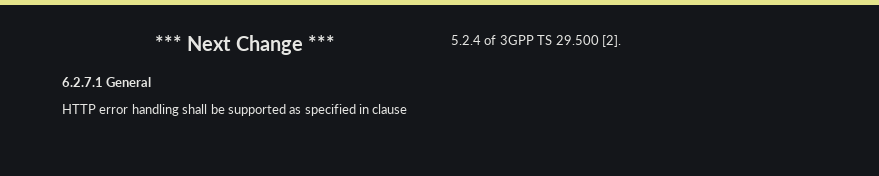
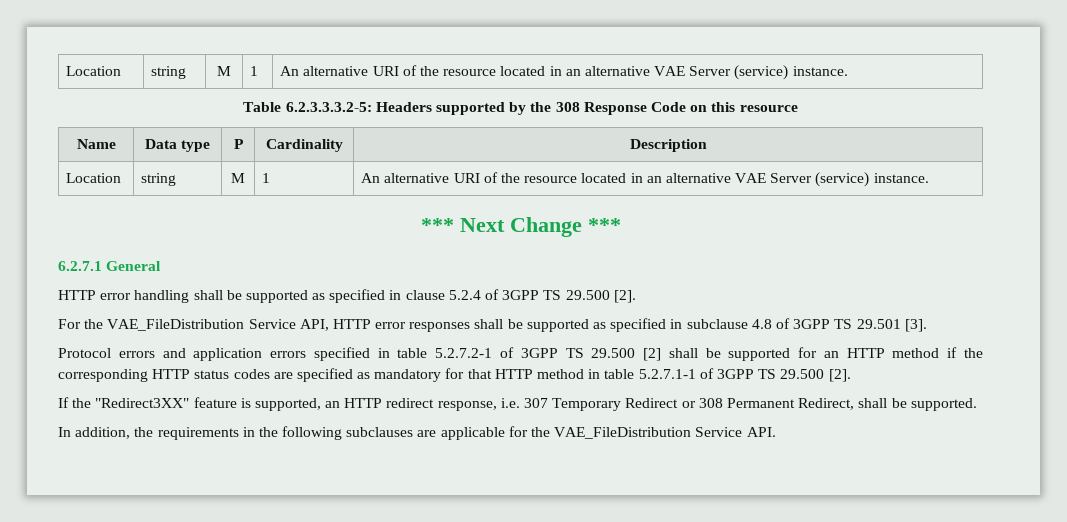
(155, 43) none -> [66,66,122,76] [151,66,187,79] [217,66,231,76] [250,66,259,76] [280,65,848,80] [243,102,798,115] [76,139,116,149] [144,139,211,152] [233,139,244,149] [265,139,343,152] [629,139,707,152] [66,173,122,183] [141,173,177,186] [231,173,245,183] [262,173,271,183] [361,172,929,187] Location | string | M | 1 | An alternative URI of the resource located in an alternative VAE Server (service) instance. // Table 6.2.3.3.3.2-5: Headers supported by the 308 Response Code on this resource // Name | Data type | P | Cardinality | Description // Location | string | M | 1 | An alternative URI of the resource located in an alternative VAE Server (service) instance. //
(621, 41) none -> [58,318,927,332] [58,347,983,361] [58,368,851,382] [58,397,977,411] [58,426,776,440] // For the VAE_FileDistribution Service API, HTTP error responses shall be supported as specified in subclause 4.8 of 3GPP TS 29.501 [3]. // Protocol errors and application errors specified in table 5.2.7.2-1 of 3GPP TS 29.500 [2] shall be supported for an HTTP method if the corresponding HTTP status codes are specified as mandatory for that HTTP method in table 5.2.7.1-1 of 3GPP TS 29.500 [2]. // If the "Redirect3XX" feature is supported, an HTTP redirect response, i.e. 307 Temporary Redirect or 308 Permanent Redirect, shall be supported. // In addition, the requirements in the following subclauses are applicable for the VAE_FileDistribution Service API.

